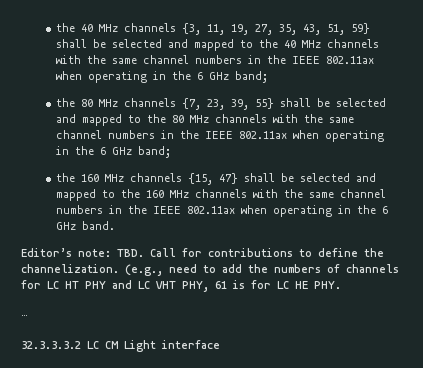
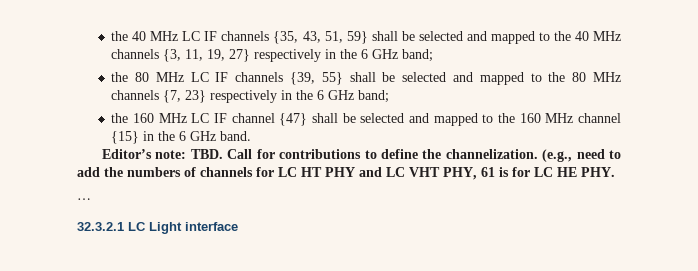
[56,23,298,35] the 40 MHz channels {3, 11, 19, 27, 35, -> [111,31,299,44] the 40 MHz LC IF channels {35,
[56,55,375,64] [56,71,148,83] with the same channel numbers in the IEEE 802.11ax when operating -> [163,49,322,62] {3, 11, 19, 27} respectively
[124,98,250,110] channels {7, 23, 39, -> [190,72,316,85] LC IF channels {39,
[273,114,355,123] [56,130,385,142] with the same channel numbers in the IEEE 802.11ax when operating -> [163,90,278,103] {7, 23} respectively
[130,173,239,185] channels {15, 47} -> [191,113,308,126] LC IF channel {47}
[195,189,387,198] [56,205,333,217] channels with the same channel numbers in the IEEE 802.11ax when operating -> [578,113,621,123] [111,131,140,144] channel {15}
[21,341,118,349] 32.3.3.3.2 LC CM -> [77,222,146,231] 32.3.2.1 LC

